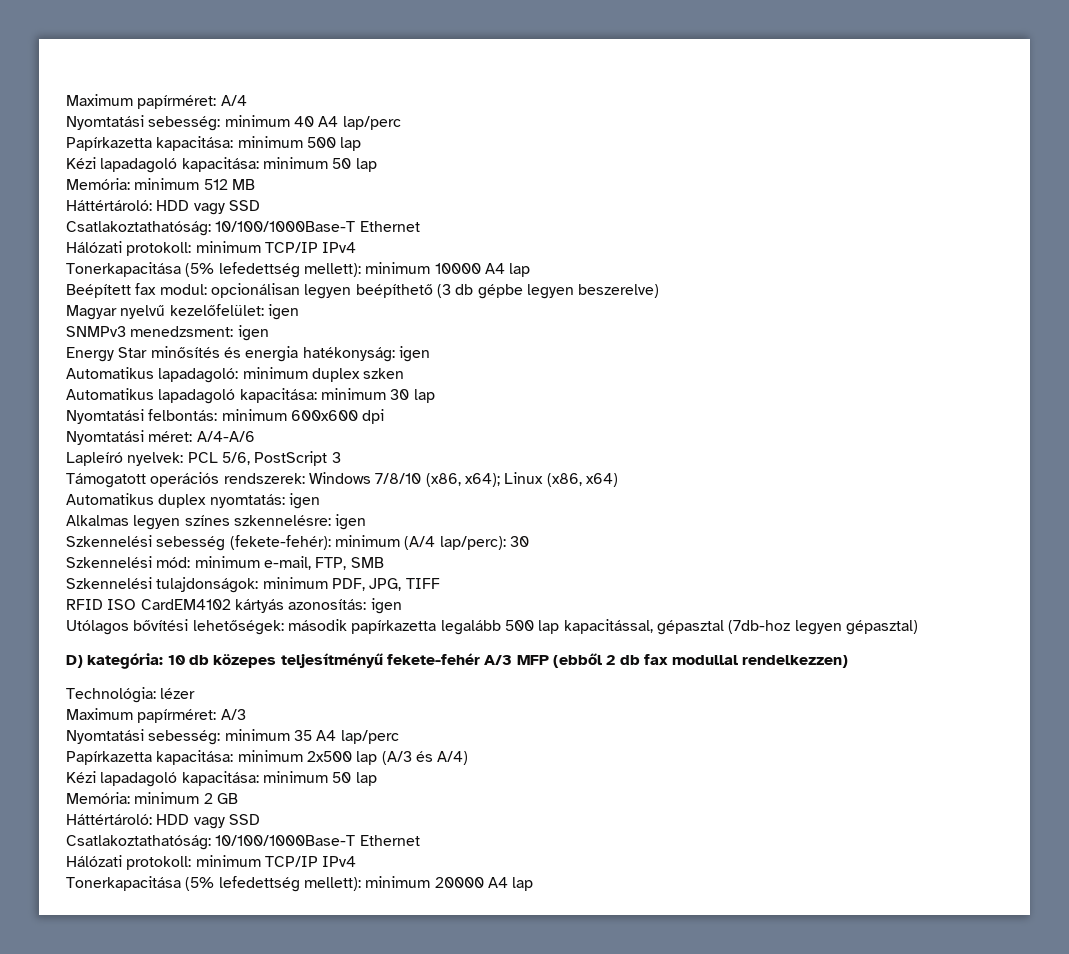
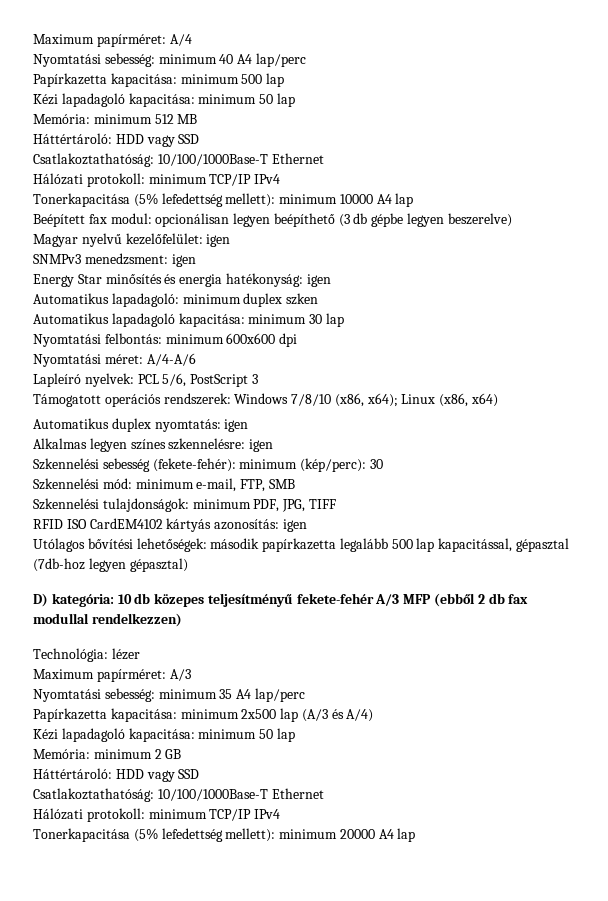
[404,536,506,550] (A/4 lap/perc): -> [300,458,367,472] (kép/perc):

